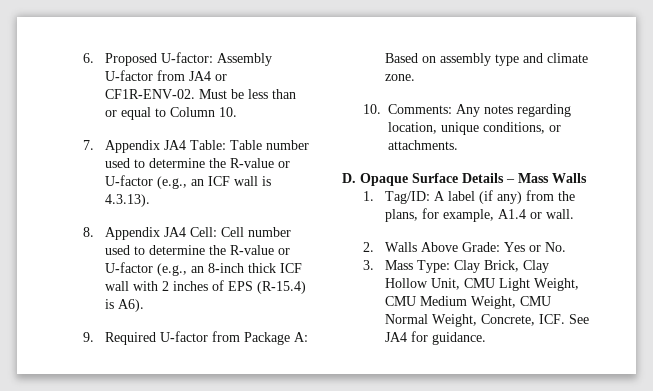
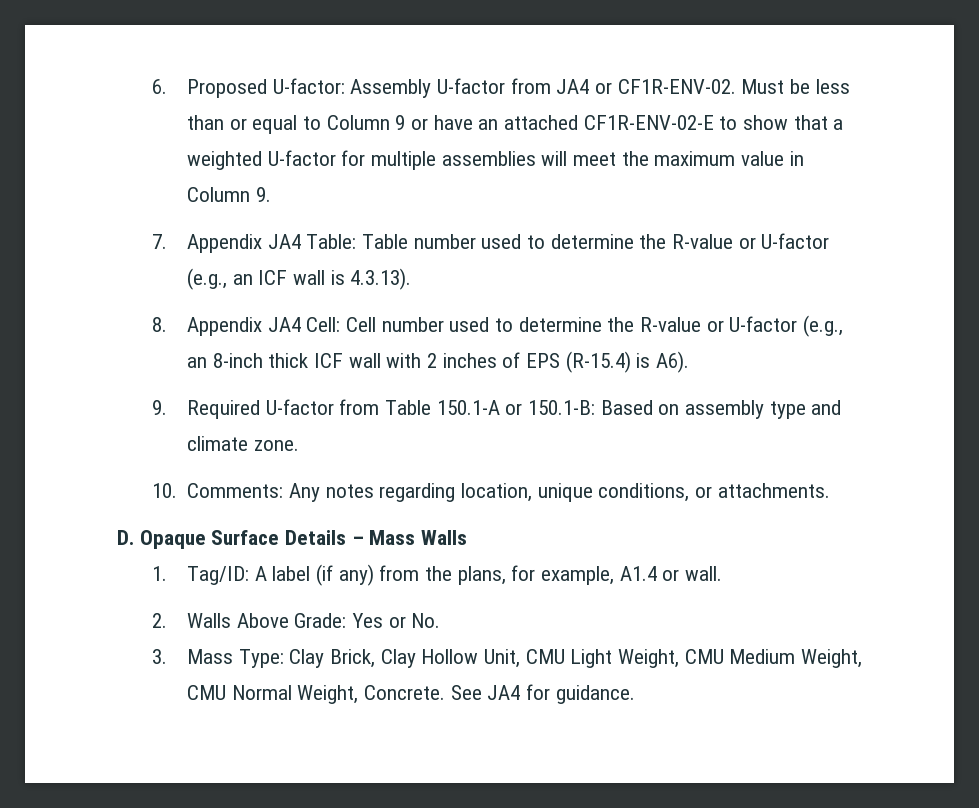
[218,107,237,117] 10. -> [395,115,844,130] [186,150,804,170] [186,187,271,202] 9 or have an attached CF1R-ENV-02-E to show that a weighted U-factor for multiple assemblies will meet the maximum value in Column 9.
[243,332,308,345] Package A: -> [384,400,595,415] Table 150.1-A or 150.1-B:
[480,314,565,326] Concrete, ICF. -> [363,685,445,700] Concrete.

